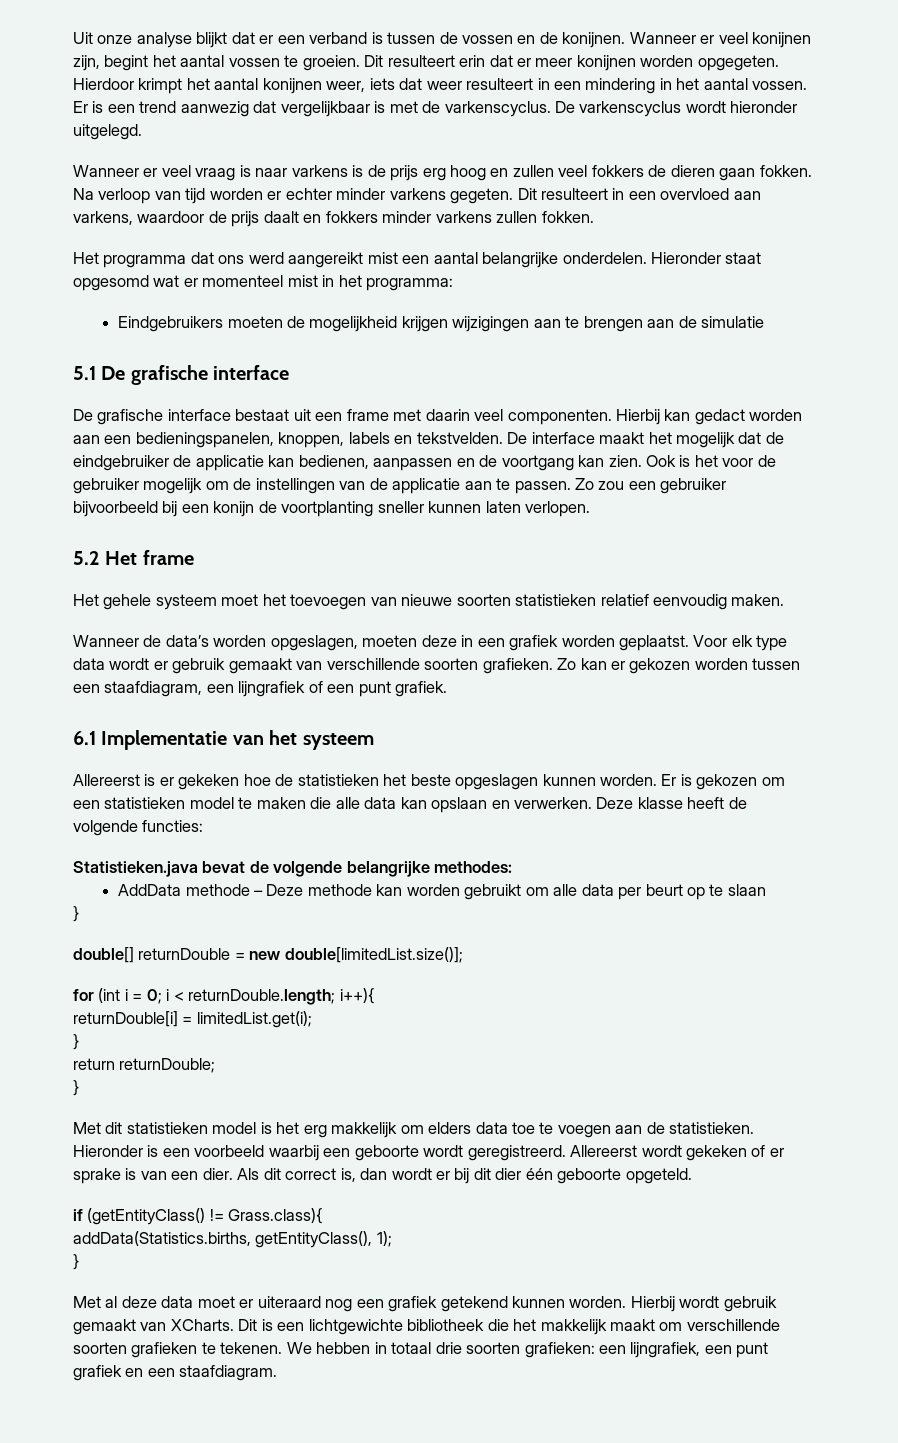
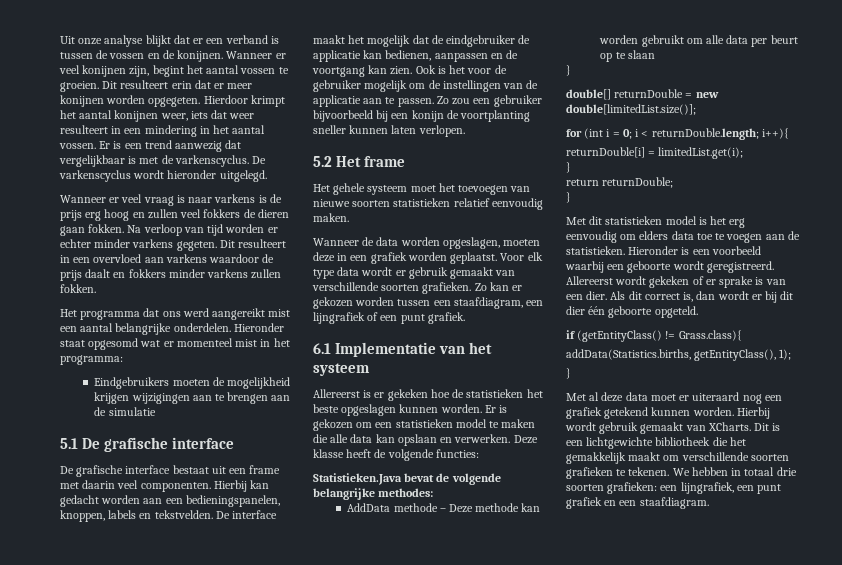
[73,211,133,225] varkens, -> [165,254,207,263] varkens
[694,409,745,425] gedact -> [60,495,99,507] gedacht
[165,635,209,647] data’s -> [376,237,399,246] data
[73,861,198,877] Statistieken.java -> [313,473,402,485] Statistieken.Java
[331,1122,398,1138] makkelijk -> [566,231,617,243] eenvoudig
[540,1319,607,1335] makkelijk -> [566,452,626,464] gemakkelijk

